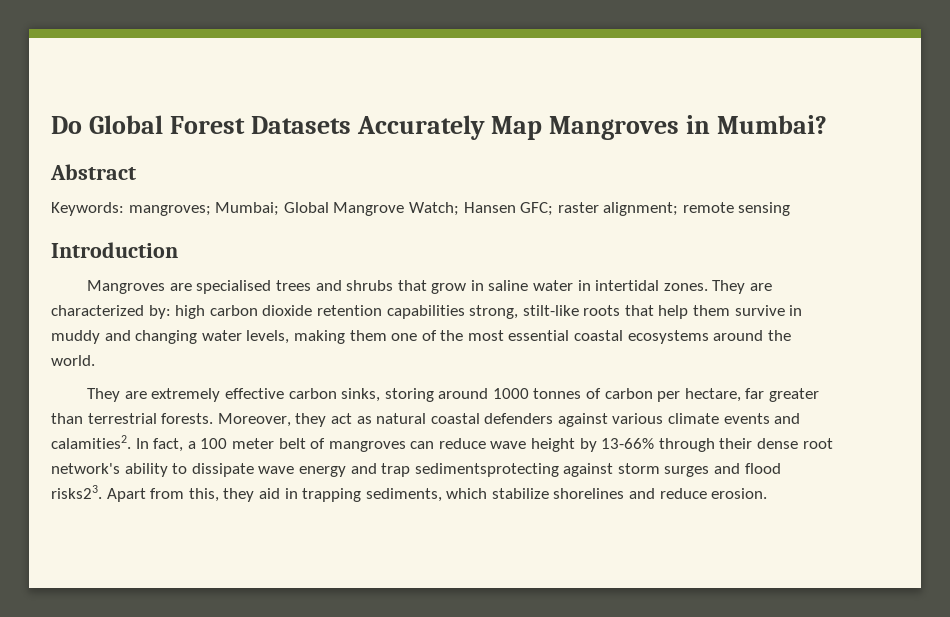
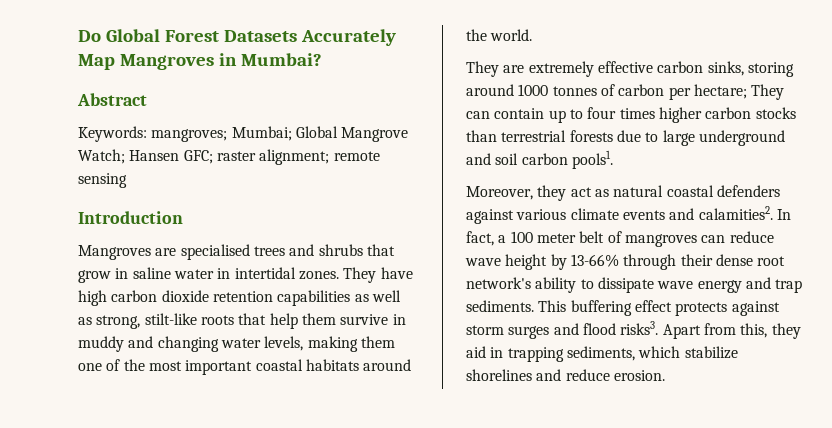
[749,283,772,291] [51,305,171,319] are characterized by: -> [380,267,413,279] have
(465, 312) none -> [354,290,401,302] [78,317,92,325] as well as
[508,330,709,344] essential coastal ecosystems -> [185,359,359,375] important coastal habitats
[684,388,819,402] [51,413,214,424] hectare, far greater than terrestrial forests. -> [693,84,785,100] [466,107,796,123] [466,130,785,146] [466,150,613,169] hectare; They can contain up to four times higher carbon stocks than terrestrial forests due to large underground and soil carbon pools1. //
[414,463,559,477] sedimentsprotecting -> [466,300,728,316] sediments. This buffering effect protects
[51,485,102,499] risks23. -> [620,321,659,335] risks3.

